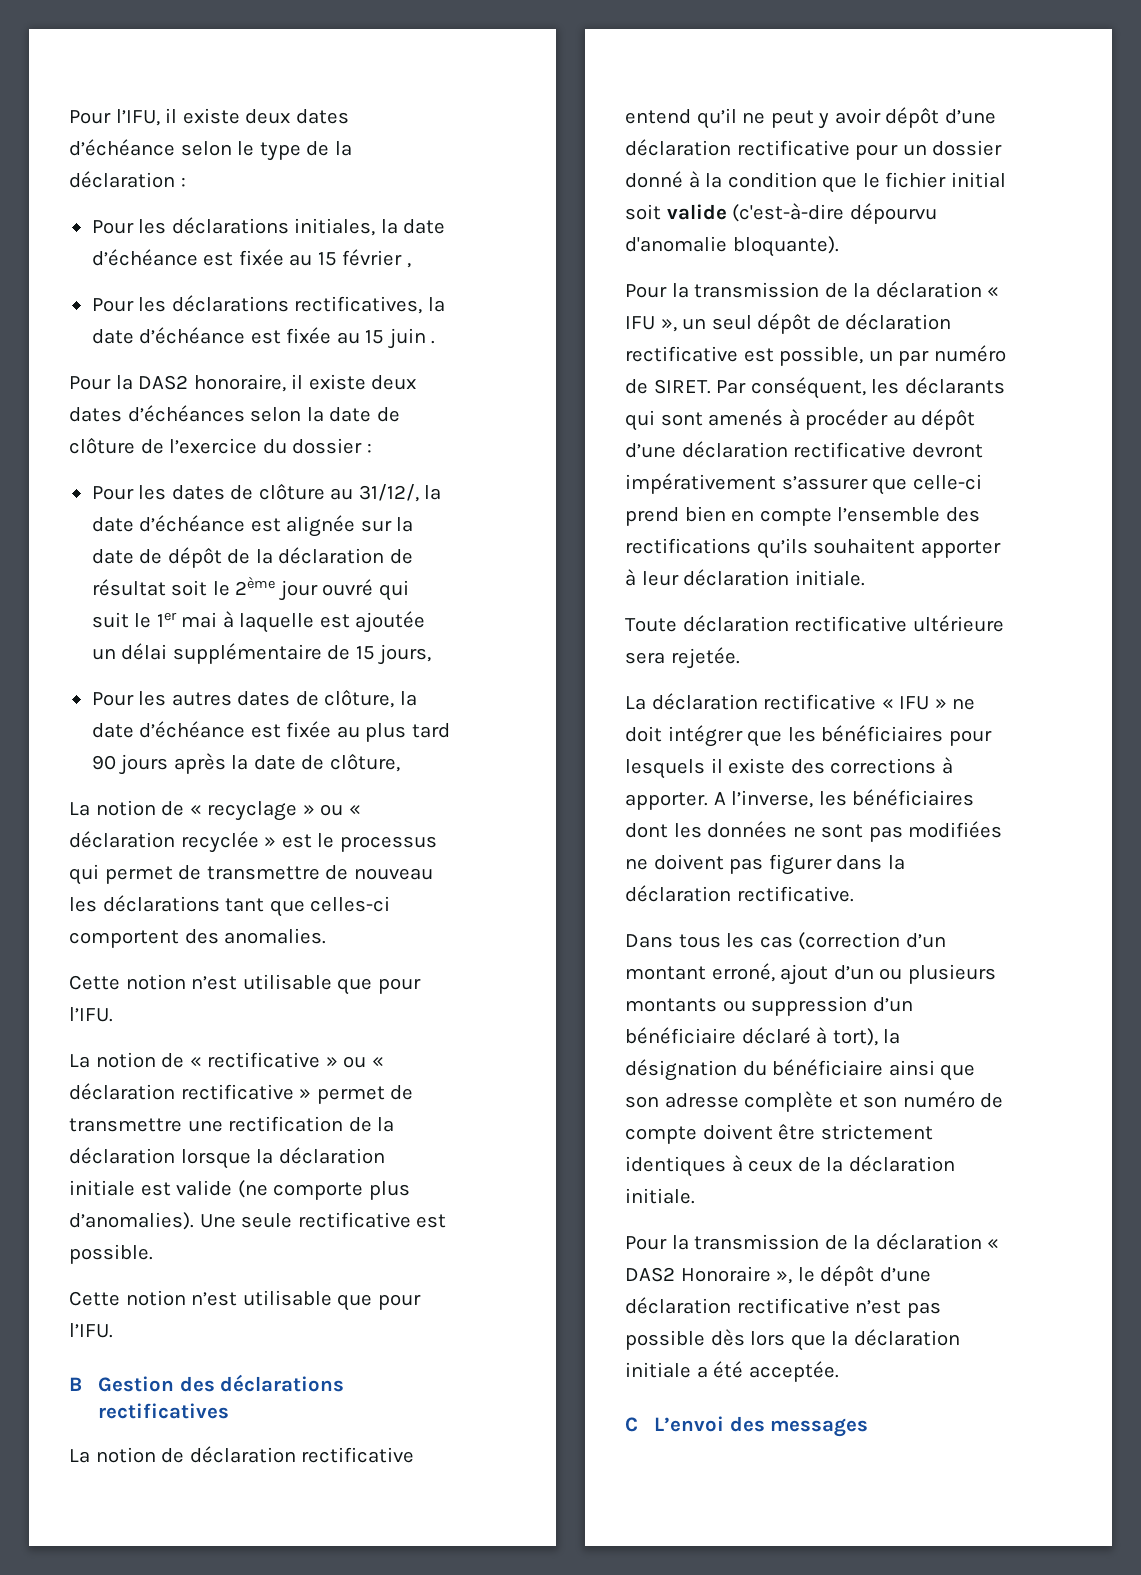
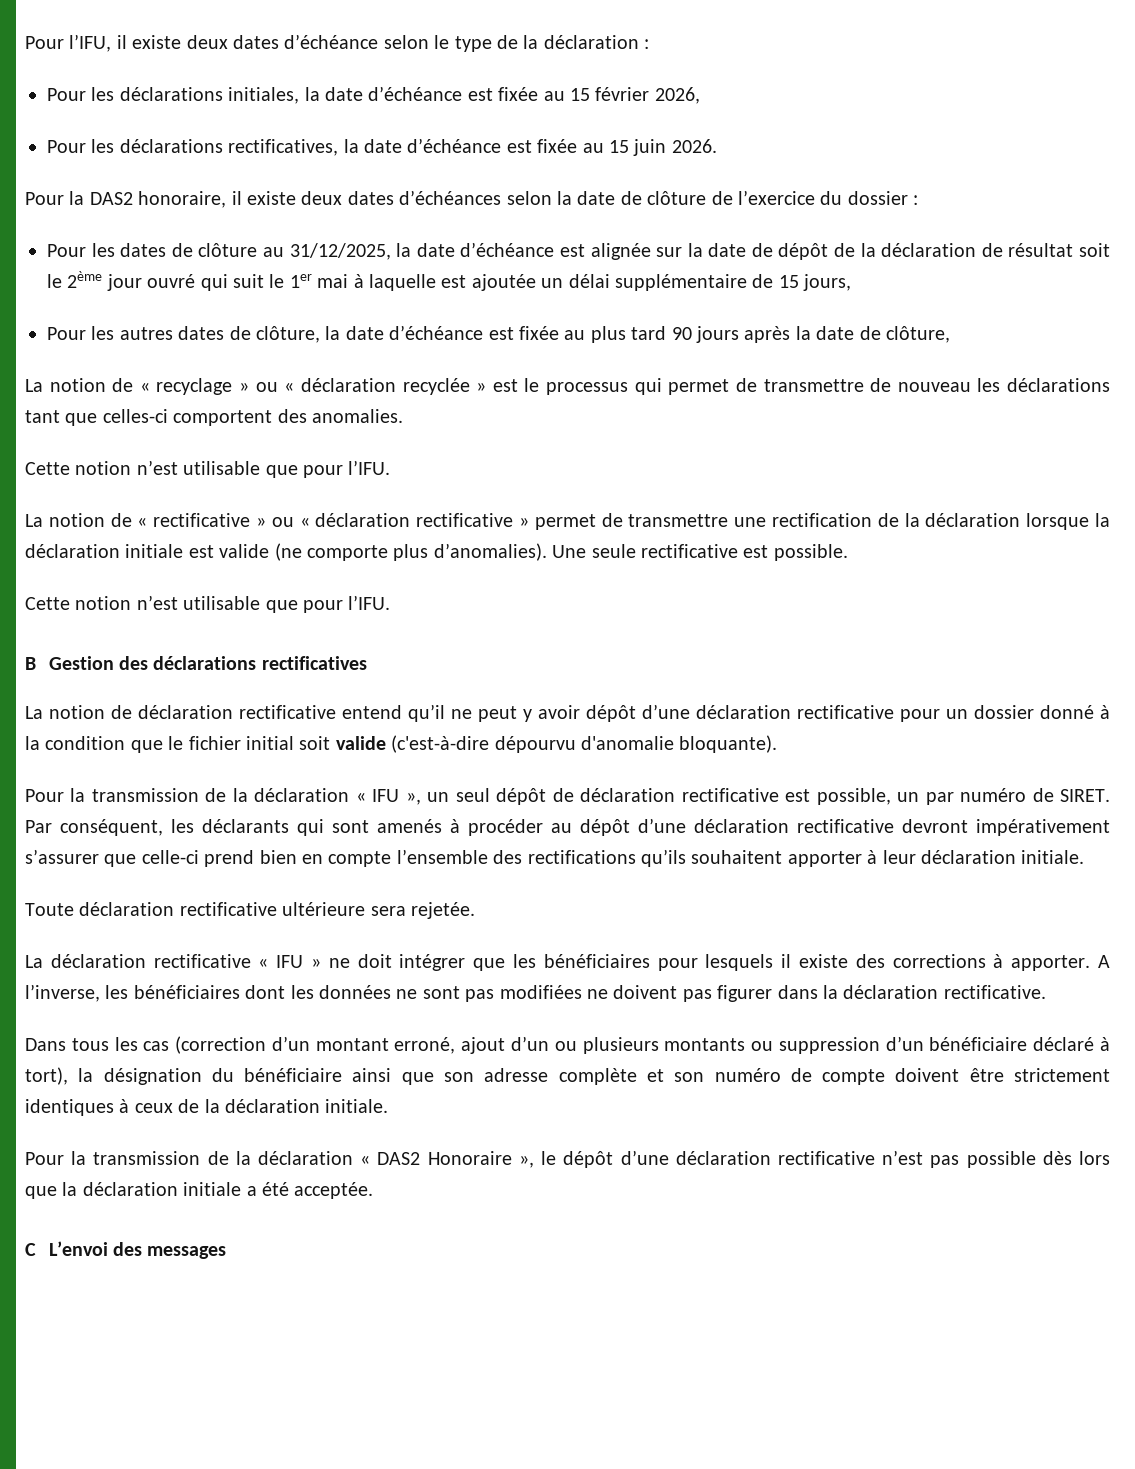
[406,263,411,268] , -> [654,87,700,104] 2026,
[431,340,436,344] . -> [671,139,717,153] 2026.
[358,484,419,502] 31/12/, -> [289,243,391,260] 31/12/2025,

